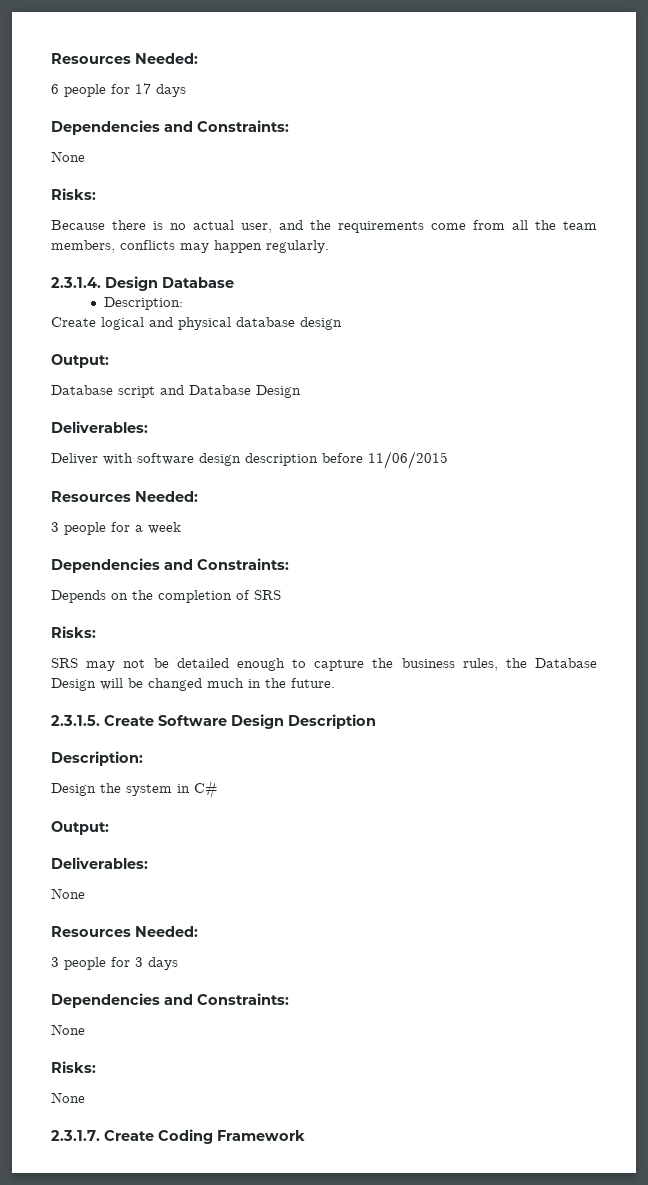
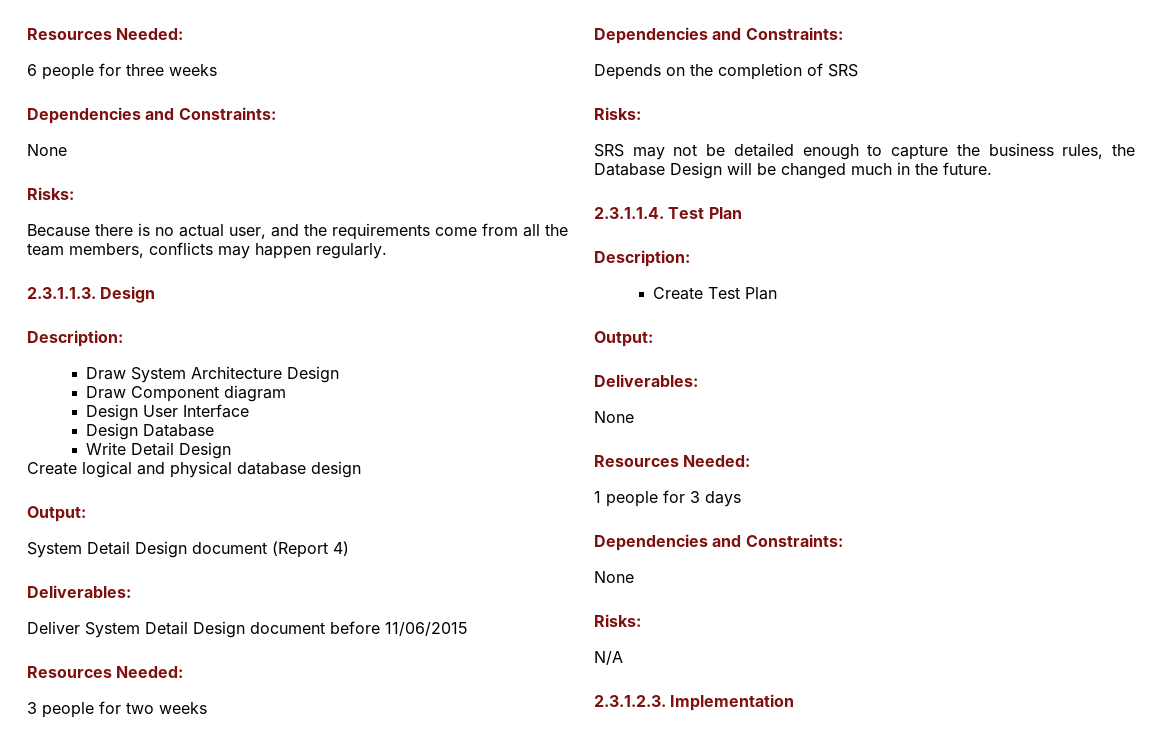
[135,83,186,97] 17 days -> [126,64,217,76] three weeks
[51,277,101,288] 2.3.1.4. -> [27,286,156,303] [27,330,123,347] [86,366,340,383] [86,385,287,402] [86,404,250,421] 2.3.1.1.3. Design // Description: // Draw System Architecture Design // Draw Component diagram // Design User Interface //
[104,297,184,310] Description: -> [86,442,232,459] Write Detail Design
[51,385,301,398] [51,421,148,433] [51,453,318,466] Database script and Database Design // Deliverables: // Deliver with software design description -> [27,541,349,558] [27,585,131,598] [27,621,325,638] System Detail Design document (Report 4) // Deliverables: // Deliver System Detail Design document
[135,522,181,534] a week -> [126,702,207,714] two weeks
[51,714,376,729] [51,751,143,766] [51,780,218,799] 2.3.1.5. Create Software Design Description // Description: // Design the system in C# -> [594,207,742,219] [594,250,690,267] [653,287,778,300] 2.3.1.1.4. Test Plan // Description: // Create Test Plan
[51,957,59,967] 3 -> [594,491,601,503] 1
[51,1092,85,1103] [51,1129,305,1144] None // 2.3.1.7. Create Coding Framework -> [594,651,623,665] [594,694,795,711] N/A // 2.3.1.2.3. Implementation

